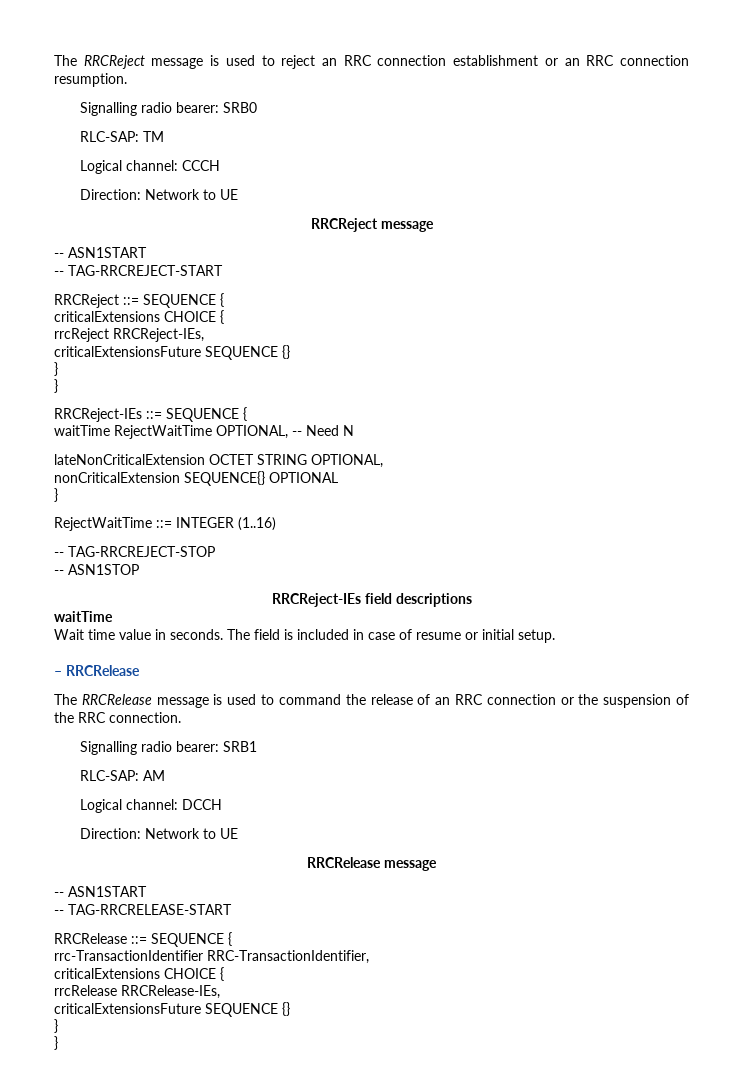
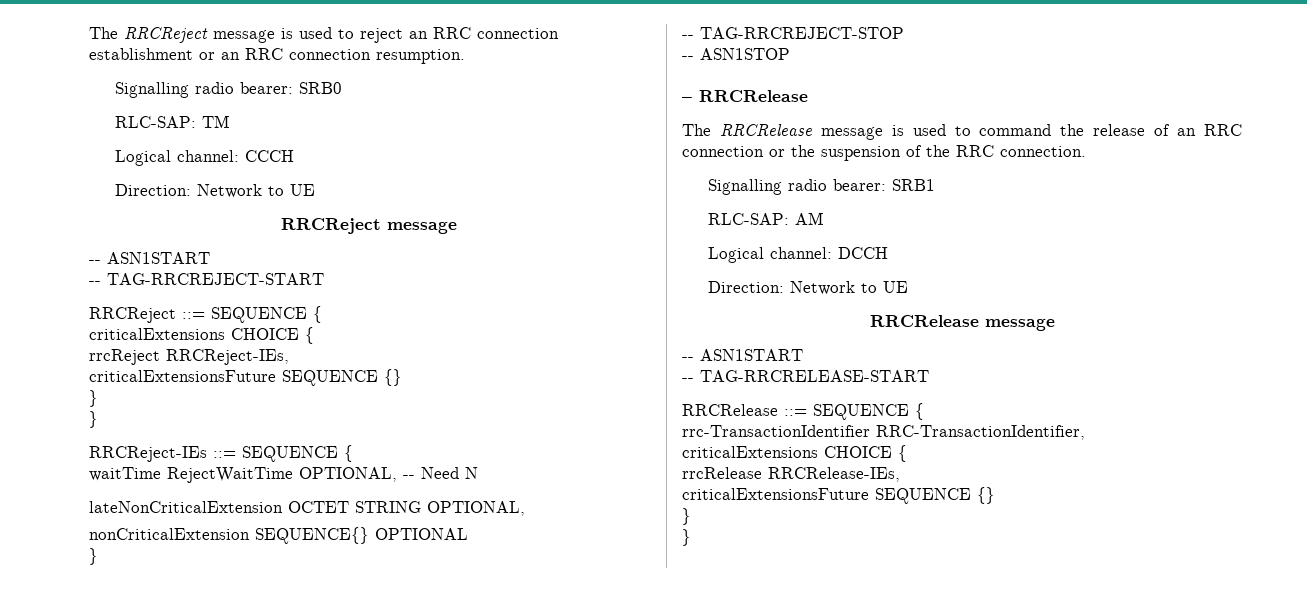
[54,517,276,531] // RejectWaitTime ::= INTEGER (1..16) -> (98, 556) none
[271,593,472,607] [54,611,113,622] [54,629,555,643] // RRCReject-IEs field descriptions // waitTime // Wait time value in seconds. The field is included in case of resume or initial setup. -> (790, 54) none

